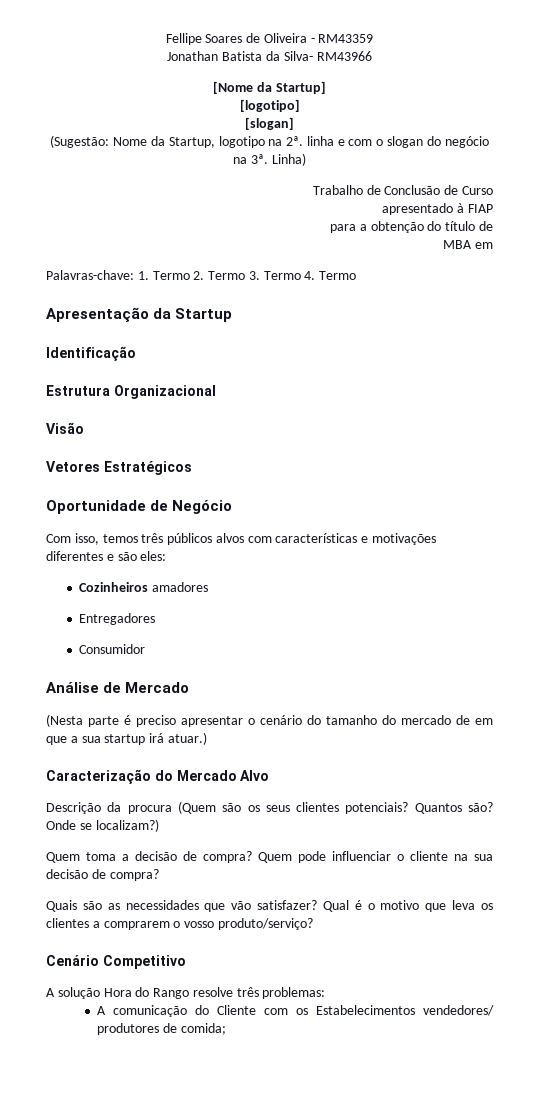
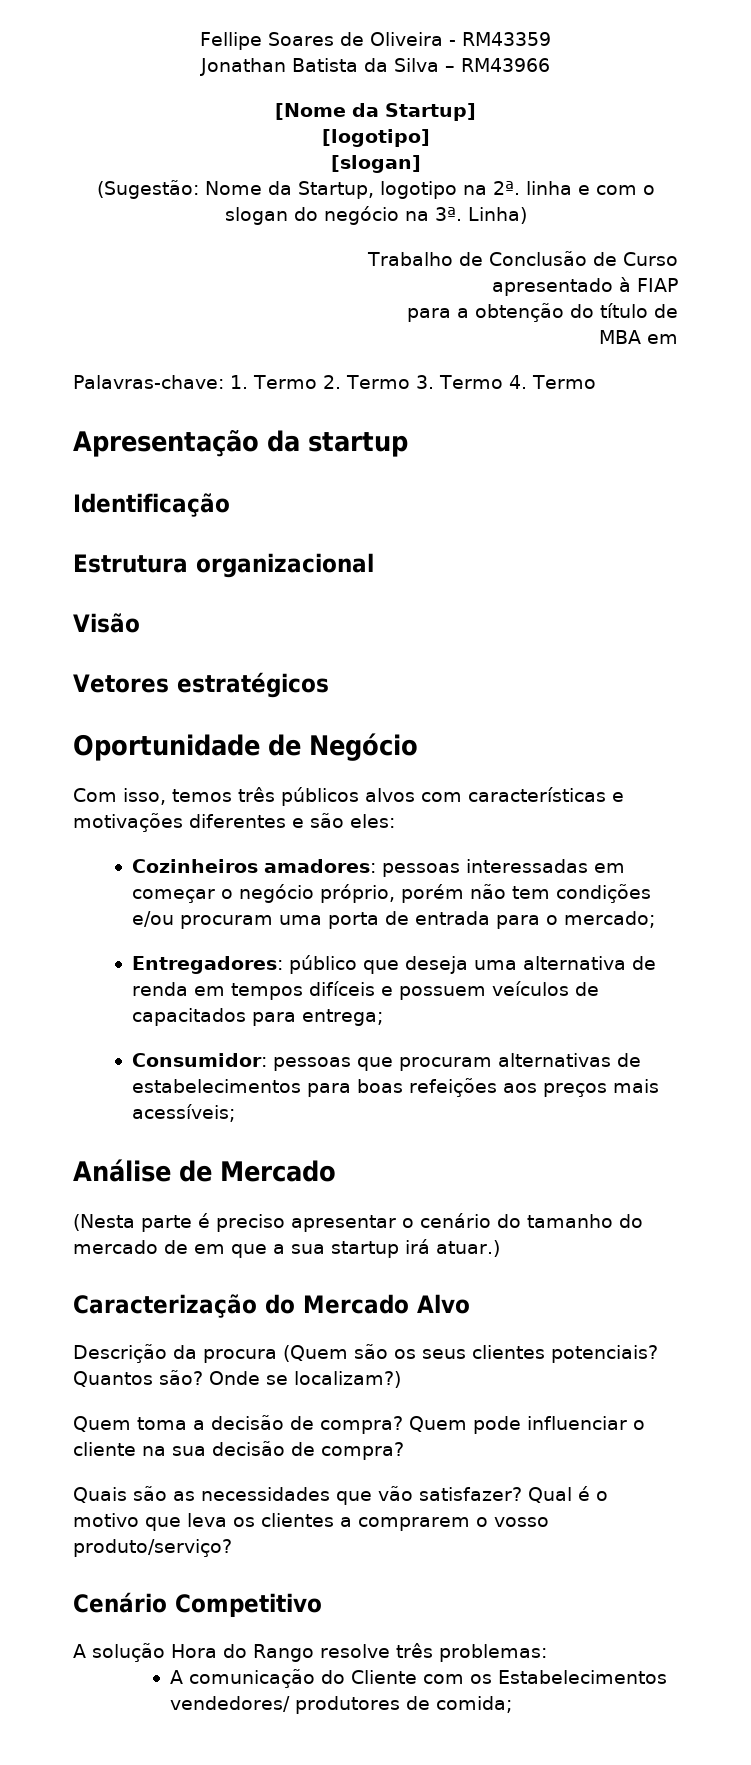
[283,51,313,61] Silva- -> [394,58,455,72] Silva –
[175,308,233,322] Startup -> [308,432,408,457] startup
[113,385,216,399] Organizacional -> [196,553,374,578] organizacional
[103,461,192,475] Estratégicos -> [176,672,329,698] estratégicos
[152,582,209,592] [79,613,156,625] [79,644,146,654] amadores // Entregadores // Consumidor -> [263,859,625,877] [131,884,651,903] [131,911,655,929] [131,955,656,974] [131,981,599,1000] [131,1008,383,1026] [131,1053,641,1071] [131,1078,659,1097] [131,1104,235,1122] amadores: pessoas interessadas em começar o negócio próprio, porém não tem condições e/ou procuram uma porta de entrada para o mercado; // Entregadores: público que deseja uma alternativa de renda em tempos difíceis e possuem veículos de capacitados para entrega; // Consumidor: pessoas que procuram alternativas de estabelecimentos para boas refeições aos preços mais acessíveis;

